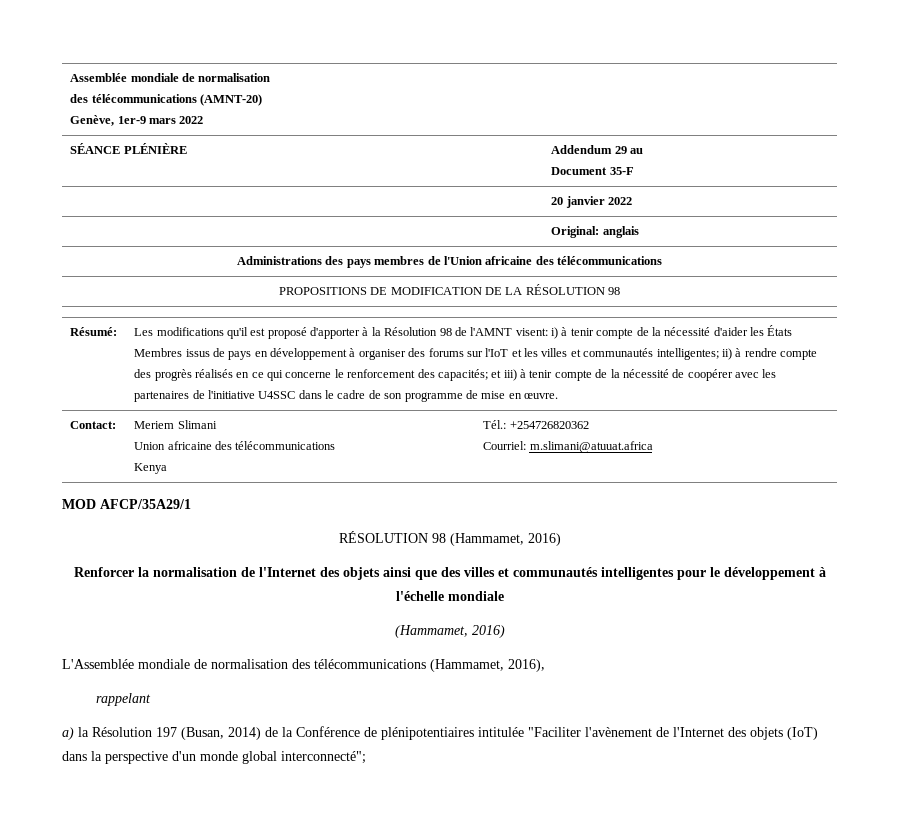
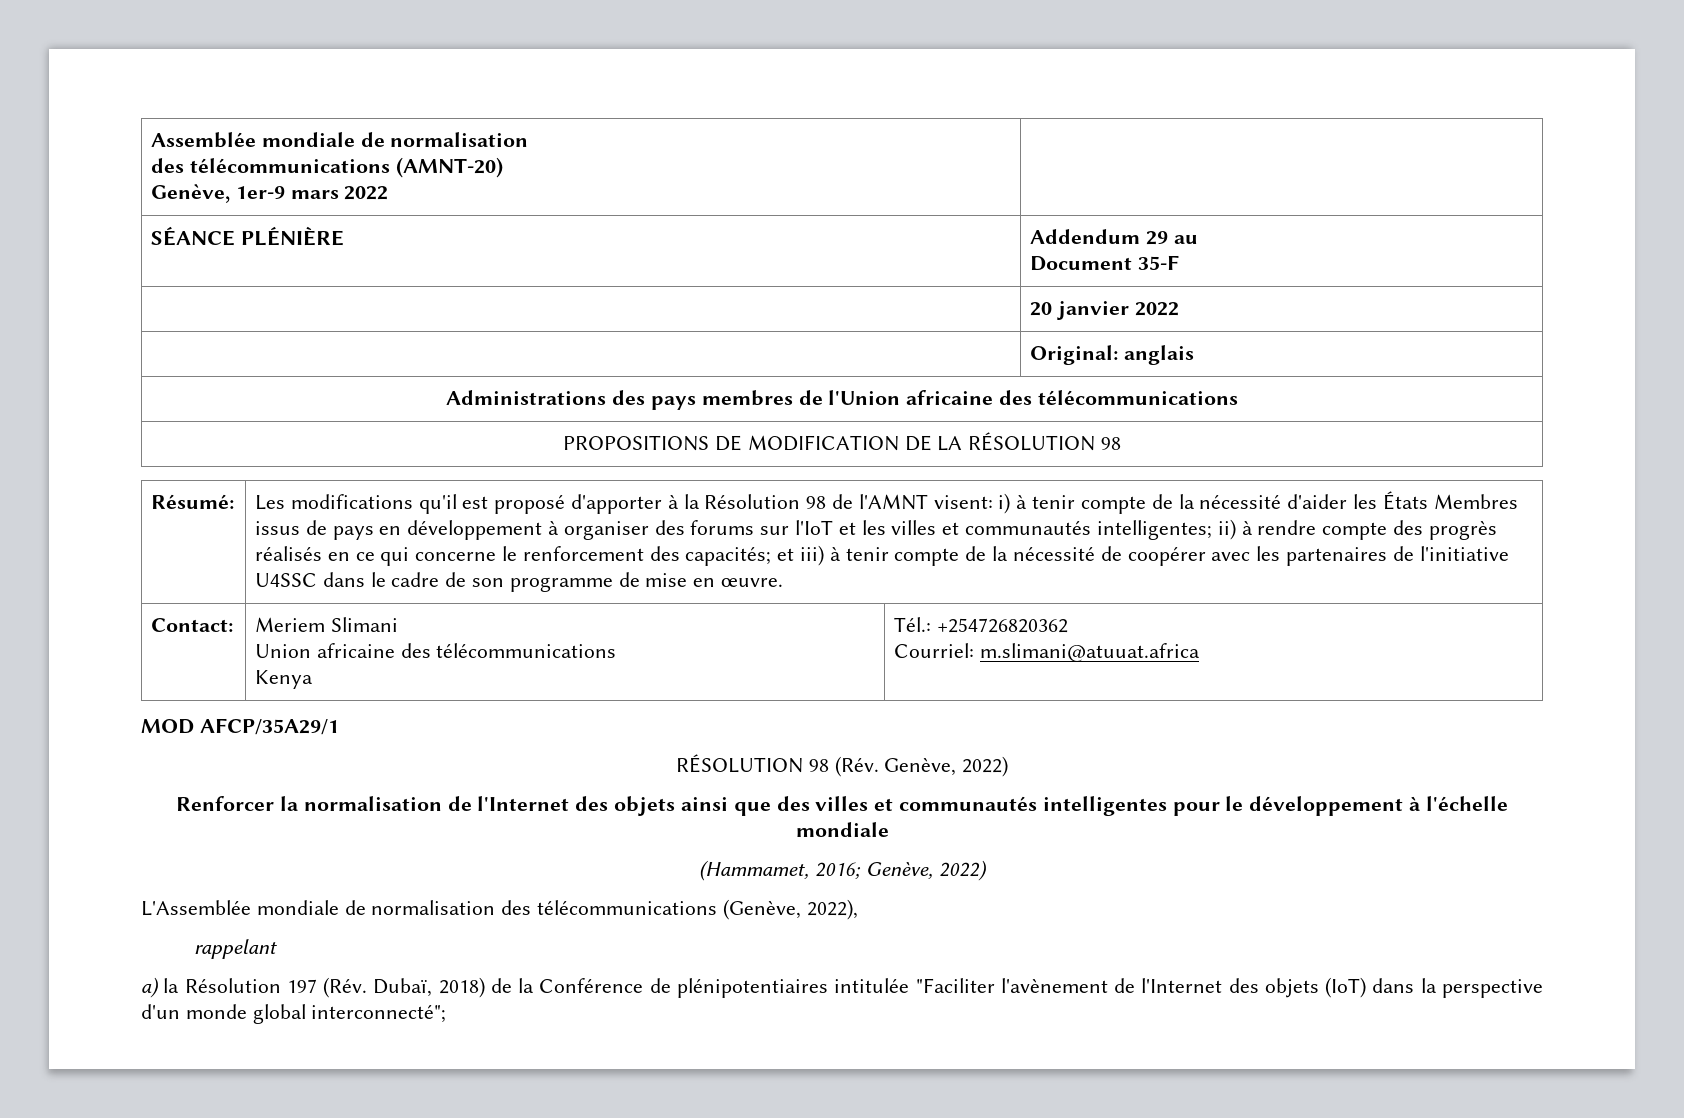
[449,533,561,546] (Hammamet, 2016) -> [834,756,1009,777] (Rév. Genève, 2022)
[471,625,505,638] 2016) -> [815,860,987,881] 2016; Genève, 2022)
[430,659,545,672] (Hammamet, 2016), -> [722,899,858,920] (Genève, 2022),
[181,727,261,740] (Busan, 2014) -> [323,977,485,998] (Rév. Dubaï, 2018)

